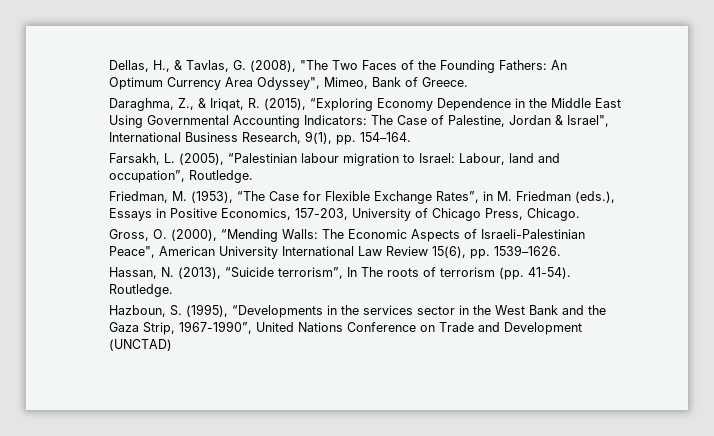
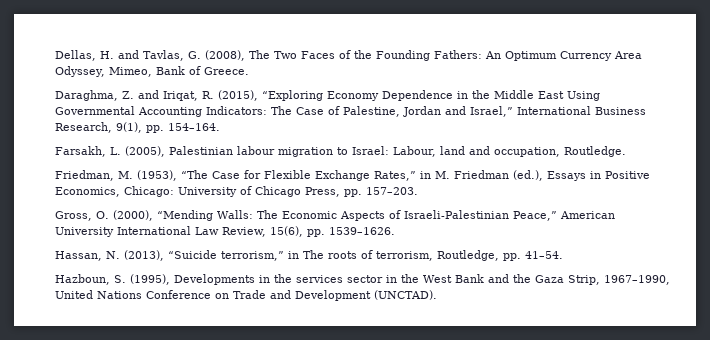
[152,60,182,72] H., & -> [99,50,139,59] H. and
[299,60,328,70] "The -> [248,50,270,59] The
[256,77,320,90] Odyssey", -> [54,66,106,77] Odyssey,
[177,98,206,110] Z., & -> [121,90,159,99] Z. and
[554,115,609,127] & Israel", -> [444,106,513,117] and Israel,”
[227,153,297,163] “Palestinian -> [168,146,233,155] Palestinian
[108,170,185,183] occupation”, -> [494,147,561,157] occupation,
[435,191,479,203] Rates”, -> [373,171,416,181] Rates,”
[574,191,615,203] (eds.), -> [512,170,543,181] (ed.),
[294,208,348,220] 157-203, -> [123,186,174,197] Chicago:
[526,208,580,221] Chicago. -> [343,187,418,197] pp. 157–203.
[108,246,155,258] Peace", -> [512,211,557,221] Peace,”
[385,246,428,256] Review -> [221,227,267,237] Review,
[277,267,357,279] terrorism”, In -> [220,251,299,261] terrorism,” in
[439,267,571,280] [108,284,173,297] terrorism (pp. 41-54). Routledge. -> [375,250,563,261] terrorism, Routledge, pp. 41–54.
[231,305,323,318] “Developments -> [173,274,255,285] Developments
[178,321,252,334] 1967-1990”, -> [603,275,670,285] 1967–1990,
[108,339,172,351] (UNCTAD) -> [373,290,437,300] (UNCTAD).

